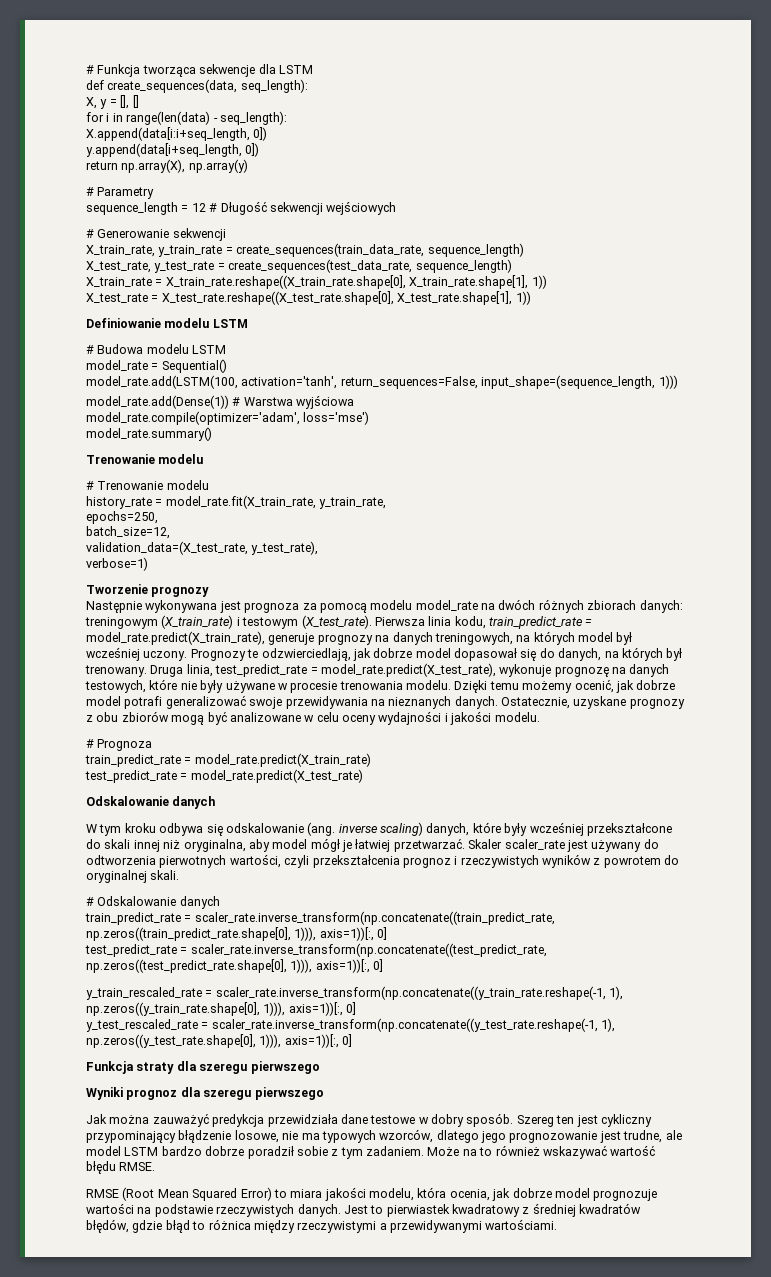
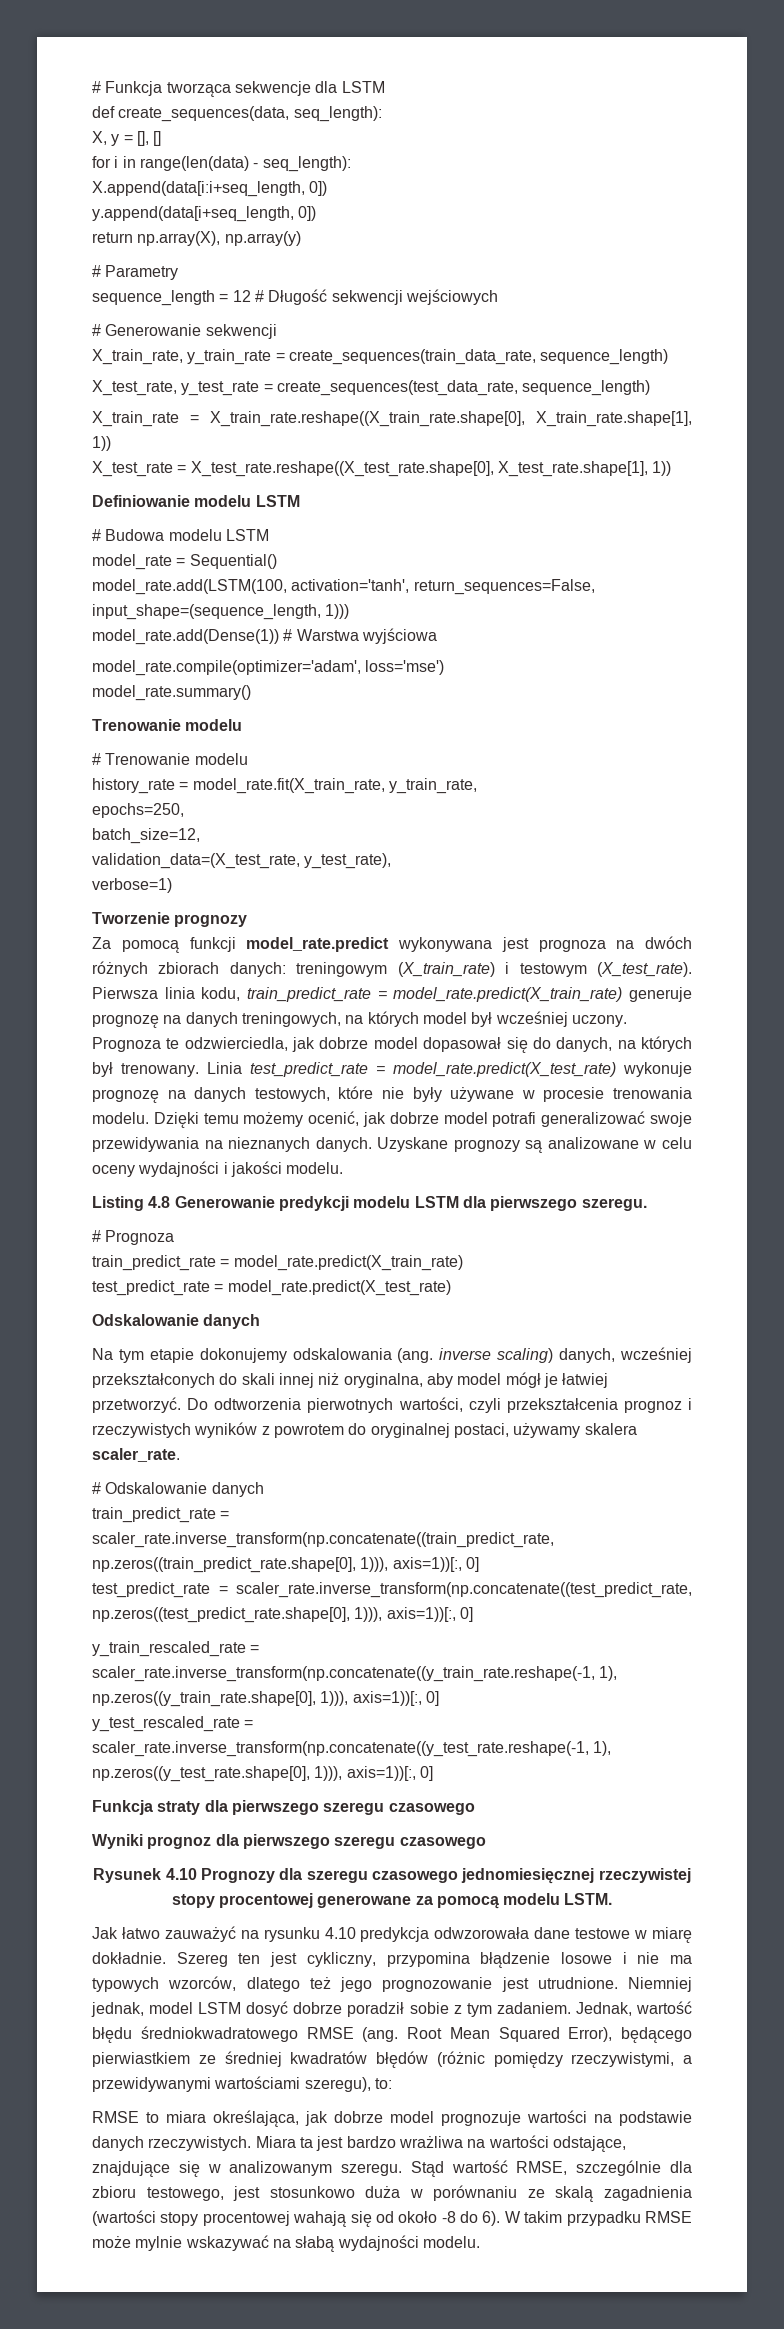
[86,600,478,613] Następnie wykonywana jest prognoza za pomocą modelu model_rate -> [92,937,606,953] Za pomocą funkcji model_rate.predict wykonywana jest prognoza
[86,631,373,645] model_rate.predict(X_train_rate), generuje prognozy -> [393,987,692,1002] [92,1014,159,1028] model_rate.predict(X_train_rate) generuje prognozę
[190,648,351,661] Prognozy te odzwierciedlają, -> [92,1037,288,1052] Prognoza te odzwierciedla,
[150,663,496,677] Druga linia, test_predict_rate = model_rate.predict(X_test_rate), -> [207,1062,616,1077] Linia test_predict_rate = model_rate.predict(X_test_rate)
[501,696,685,709] [86,711,227,725] Ostatecznie, uzyskane prognozy z obu zbiorów mogą być -> [377,1137,543,1153] Uzyskane prognozy są
(540, 717) none -> [92,1196,647,1211] // Listing 4.8 Generowanie predykcji modelu LSTM dla pierwszego szeregu.
[86,822,672,836] W tym kroku odbywa się odskalowanie (ang. inverse scaling) danych, które były wcześniej przekształcone -> [92,1347,693,1363] [92,1373,215,1388] Na tym etapie dokonujemy odskalowania (ang. inverse scaling) danych, wcześniej przekształconych
[393,838,659,852] przetwarzać. Skaler scaler_rate jest używany do -> [92,1397,209,1413] przetworzyć. Do
[150,870,180,880] skali. -> [453,1423,637,1438] [92,1448,180,1462] postaci, używamy skalera scaler_rate.
[199,1061,320,1074] szeregu pierwszego -> [231,1800,475,1815] pierwszego szeregu czasowego
[203,1087,324,1100] [86,1113,338,1127] szeregu pierwszego // Jak można zauważyć predykcja przewidziała -> [242,1834,486,1849] [93,1868,691,1884] [171,1893,613,1909] [92,1926,530,1942] pierwszego szeregu czasowego // Rysunek 4.10 Prognozy dla szeregu czasowego jednomiesięcznej rzeczywistej stopy procentowej generowane za pomocą modelu LSTM. // Jak łatwo zauważyć na rysunku 4.10 predykcja odwzorowała
[431,1113,514,1127] dobry sposób. -> [652,1927,692,1943] [92,1952,166,1964] miarę dokładnie.
[600,1114,652,1127] [86,1130,279,1143] cykliczny przypominający błądzenie losowe, -> [306,1952,627,1968] cykliczny, przypomina błądzenie losowe i
(479, 1136) none -> [309,1977,331,1989] też
[623,1130,682,1143] trudne, ale -> [537,1977,692,1992] [91,2002,144,2017] utrudnione. Niemniej jednak,
[161,1146,202,1156] bardzo -> [246,2001,289,2017] dosyć
[427,1145,656,1159] [86,1161,156,1174] [86,1187,490,1201] Może na to również wskazywać wartość błędu RMSE. // RMSE (Root Mean Squared Error) to miara jakości modelu, która ocenia, -> [575,2001,692,2016] [92,2026,692,2043] [92,2051,692,2068] [92,2076,392,2092] [92,2110,299,2127] Jednak, wartość błędu średniokwadratowego RMSE (ang. Root Mean Squared Error), będącego pierwiastkiem ze średniej kwadratów błędów (różnic pomiędzy rzeczywistymi, a przewidywanymi wartościami szeregu), to: // RMSE to miara określająca,
[216,1203,642,1217] [86,1219,558,1233] rzeczywistych danych. Jest to pierwiastek kwadratowy z średniej kwadratów błędów, gdzie błąd to różnica między rzeczywistymi a przewidywanymi wartościami. -> [92,2135,626,2152] [92,2160,692,2177] [92,2185,692,2202] [92,2210,693,2227] [92,2235,480,2252] danych rzeczywistych. Miara ta jest bardzo wrażliwa na wartości odstające, znajdujące się w analizowanym szeregu. Stąd wartość RMSE, szczególnie dla zbioru testowego, jest stosunkowo duża w porównaniu ze skalą zagadnienia (wartości stopy procentowej wahają się od około -8 do 6). W takim przypadku RMSE może mylnie wskazywać na słabą wydajności modelu.

